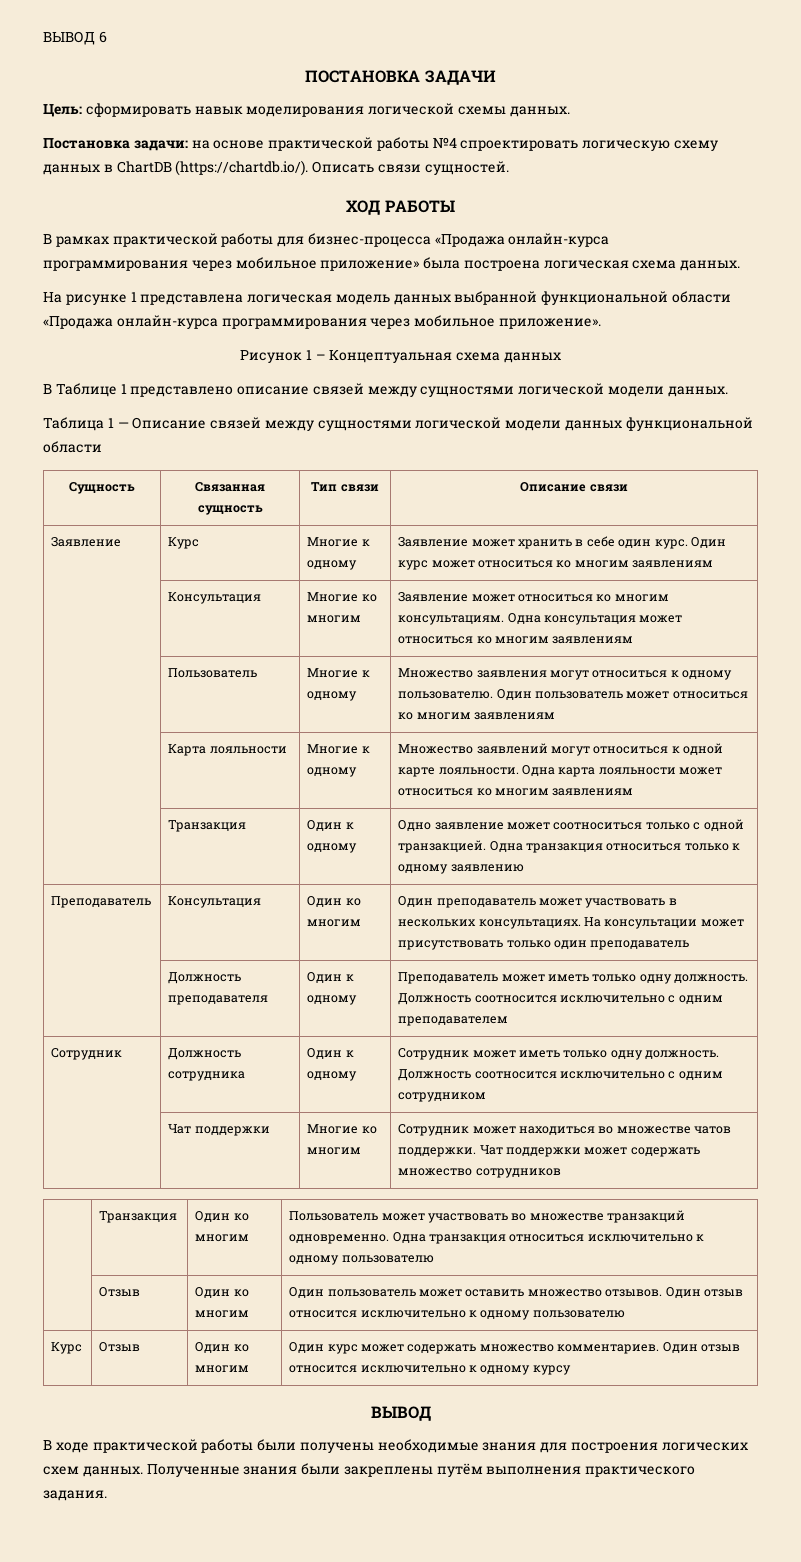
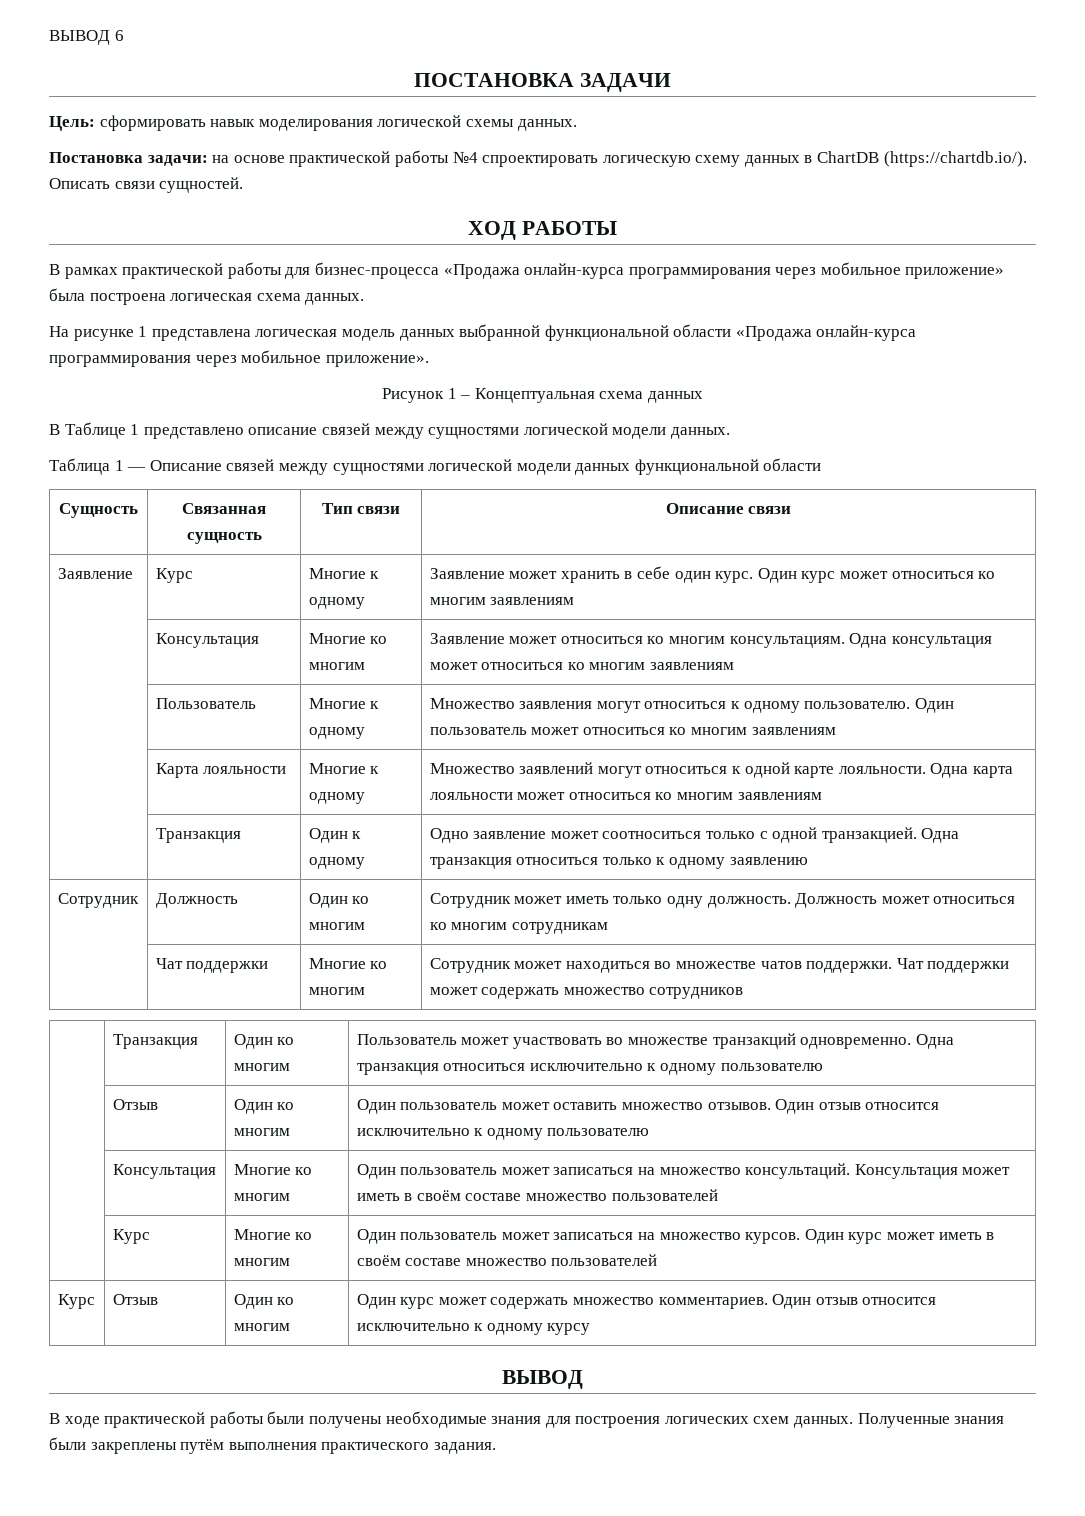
[51,896,152,908] [168,896,262,908] [307,896,361,907] [307,919,362,927] [398,896,677,908] [398,917,744,929] [398,940,690,950] [168,972,242,984] [168,995,269,1005] [307,972,354,983] [307,995,358,1005] [398,972,749,984] [398,993,723,1005] [398,1016,509,1026] [51,1048,123,1060] [168,1048,242,1060] [168,1071,246,1081] [307,1048,354,1059] [307,1071,358,1081] Преподаватель | Консультация | Один ко многим | Один преподаватель может участвовать в нескольких консультациях. На консультации может присутствовать только один преподаватель // | Должность преподавателя | Один к одному | Преподаватель может иметь только одну должность. Должность соотносится исключительно с одним преподавателем // Сотрудник | Должность сотрудника | Один к одному -> [57,893,139,908] [155,893,238,908] [308,893,370,908] [308,922,365,930] Сотрудник | Должность | Один ко многим
[474,1071,723,1080] [398,1092,487,1102] соотносится исключительно с одним сотрудником -> [881,896,1016,904] [429,922,608,934] может относиться ко многим сотрудникам
(625, 1314) none -> [112,1164,216,1179] [233,1164,313,1175] [233,1193,290,1201] [356,1163,1011,1179] [356,1189,718,1201] [112,1229,150,1244] [233,1229,313,1240] [233,1258,290,1266] [356,1229,995,1244] [356,1254,658,1266] // | Консультация | Многие ко многим | Один пользователь может записаться на множество консультаций. Консультация может иметь в своём составе множество пользователей // | Курс | Многие ко многим | Один пользователь может записаться на множество курсов. Один курс может иметь в своём составе множество пользователей

